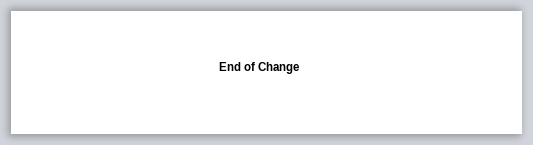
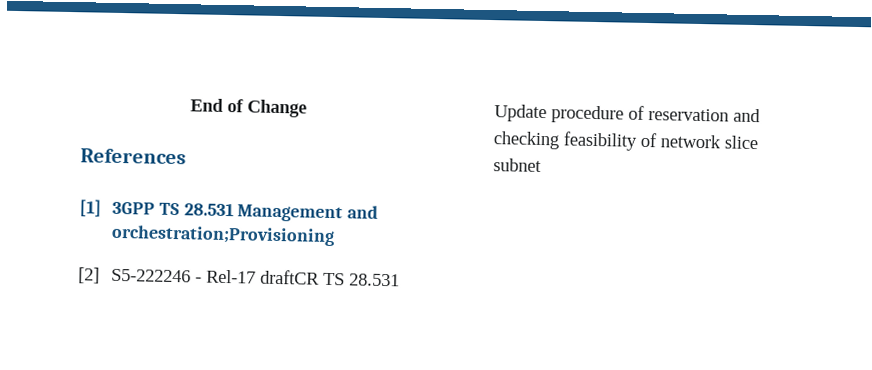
(300, 68) none -> [80,148,186,165] [79,199,379,223] [111,224,336,247] [78,267,401,287] [494,104,762,124] [493,131,759,151] [493,158,543,173] // References // [1] 3GPP TS 28.531 Management and orchestration;Provisioning // [2] S5-222246 - Rel-17 draftCR TS 28.531 Update procedure of reservation and checking feasibility of network slice subnet

